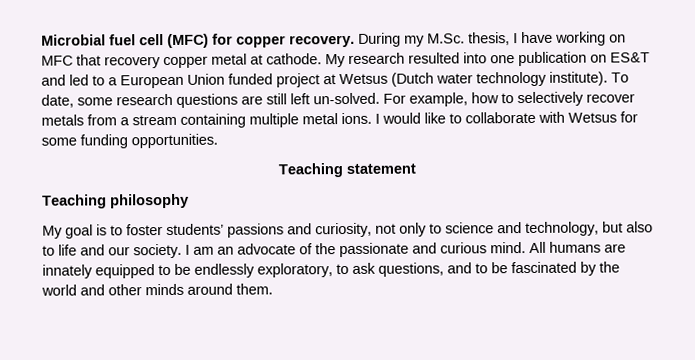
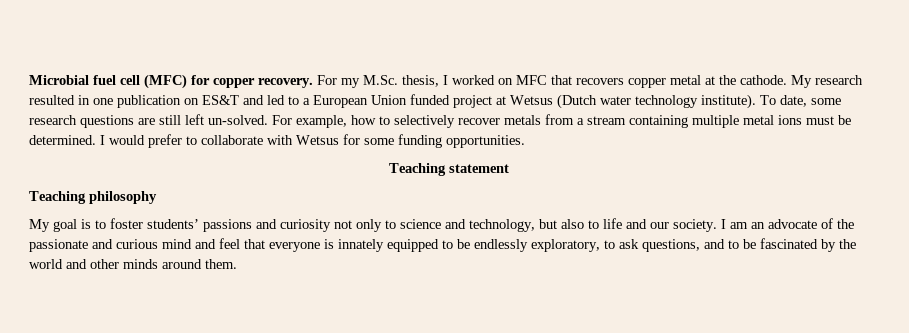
[358,32,401,47] During -> [317,75,337,85] For
[521,31,606,46] have working -> [452,75,495,85] worked
[104,56,161,69] recovery -> [576,78,624,85] recovers
(263, 59) none -> [719,75,736,85] the
[463,52,487,64] into -> [78,95,90,105] in
[341,112,372,125] ions. -> [778,115,851,125] [29,135,96,145] ions must be determined.
[424,112,446,124] like -> [148,134,182,148] prefer
[315,222,372,238] curiosity, -> [280,219,331,232] curiosity
[490,241,626,254] mind. All humans are -> [162,238,334,252] mind and feel that everyone is

